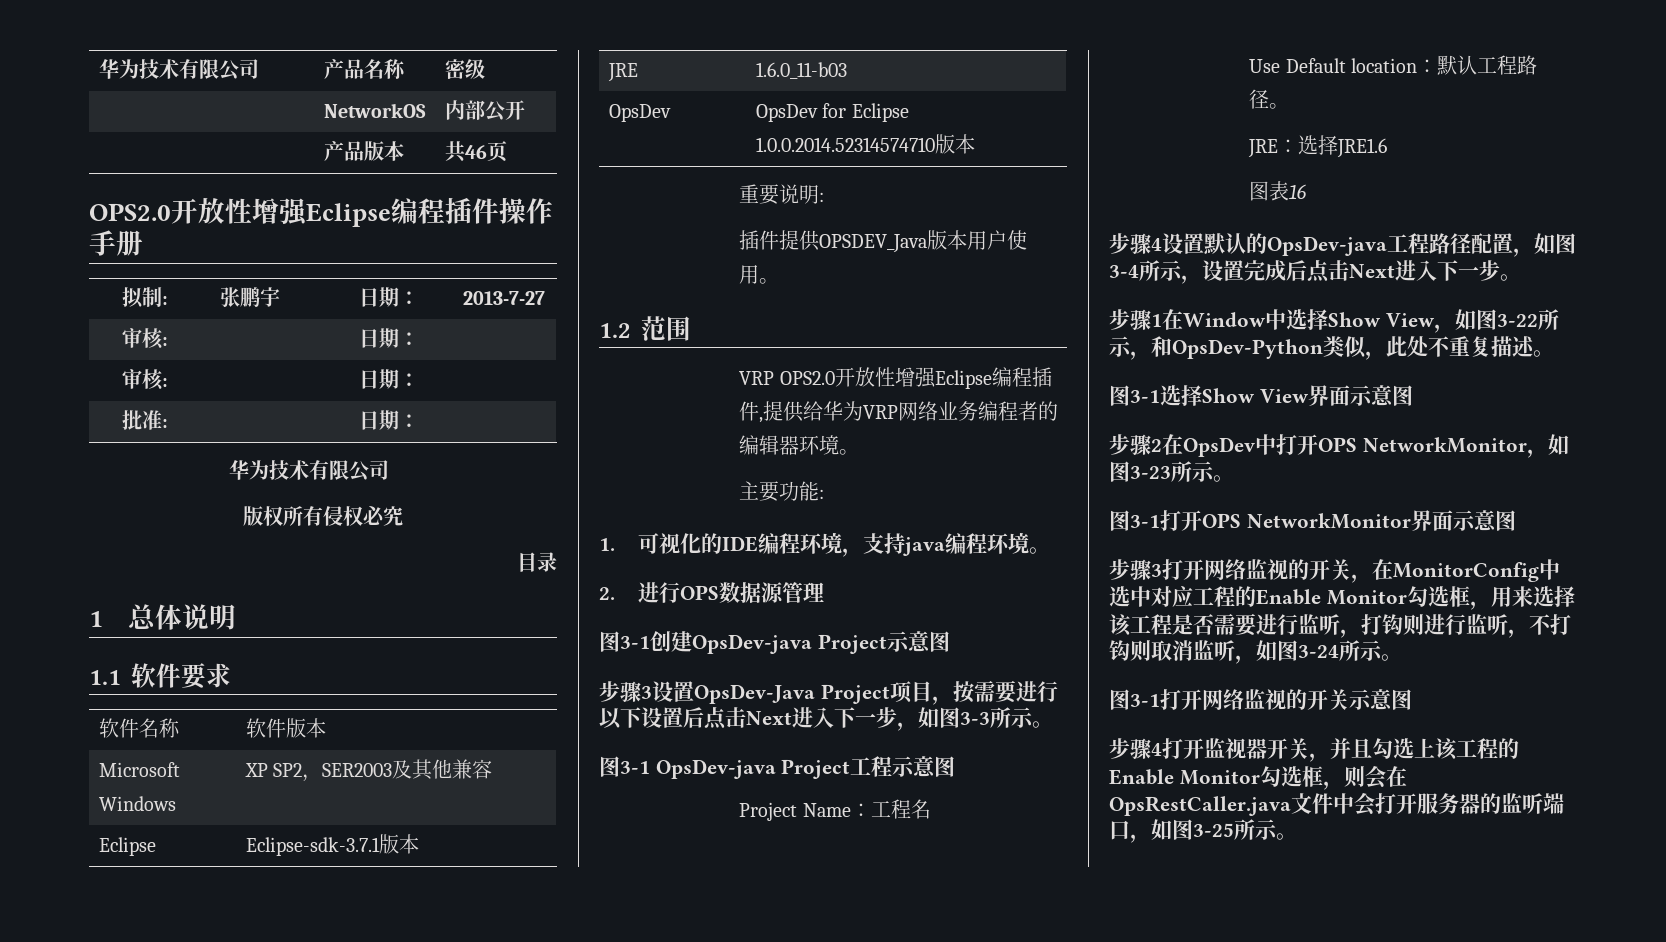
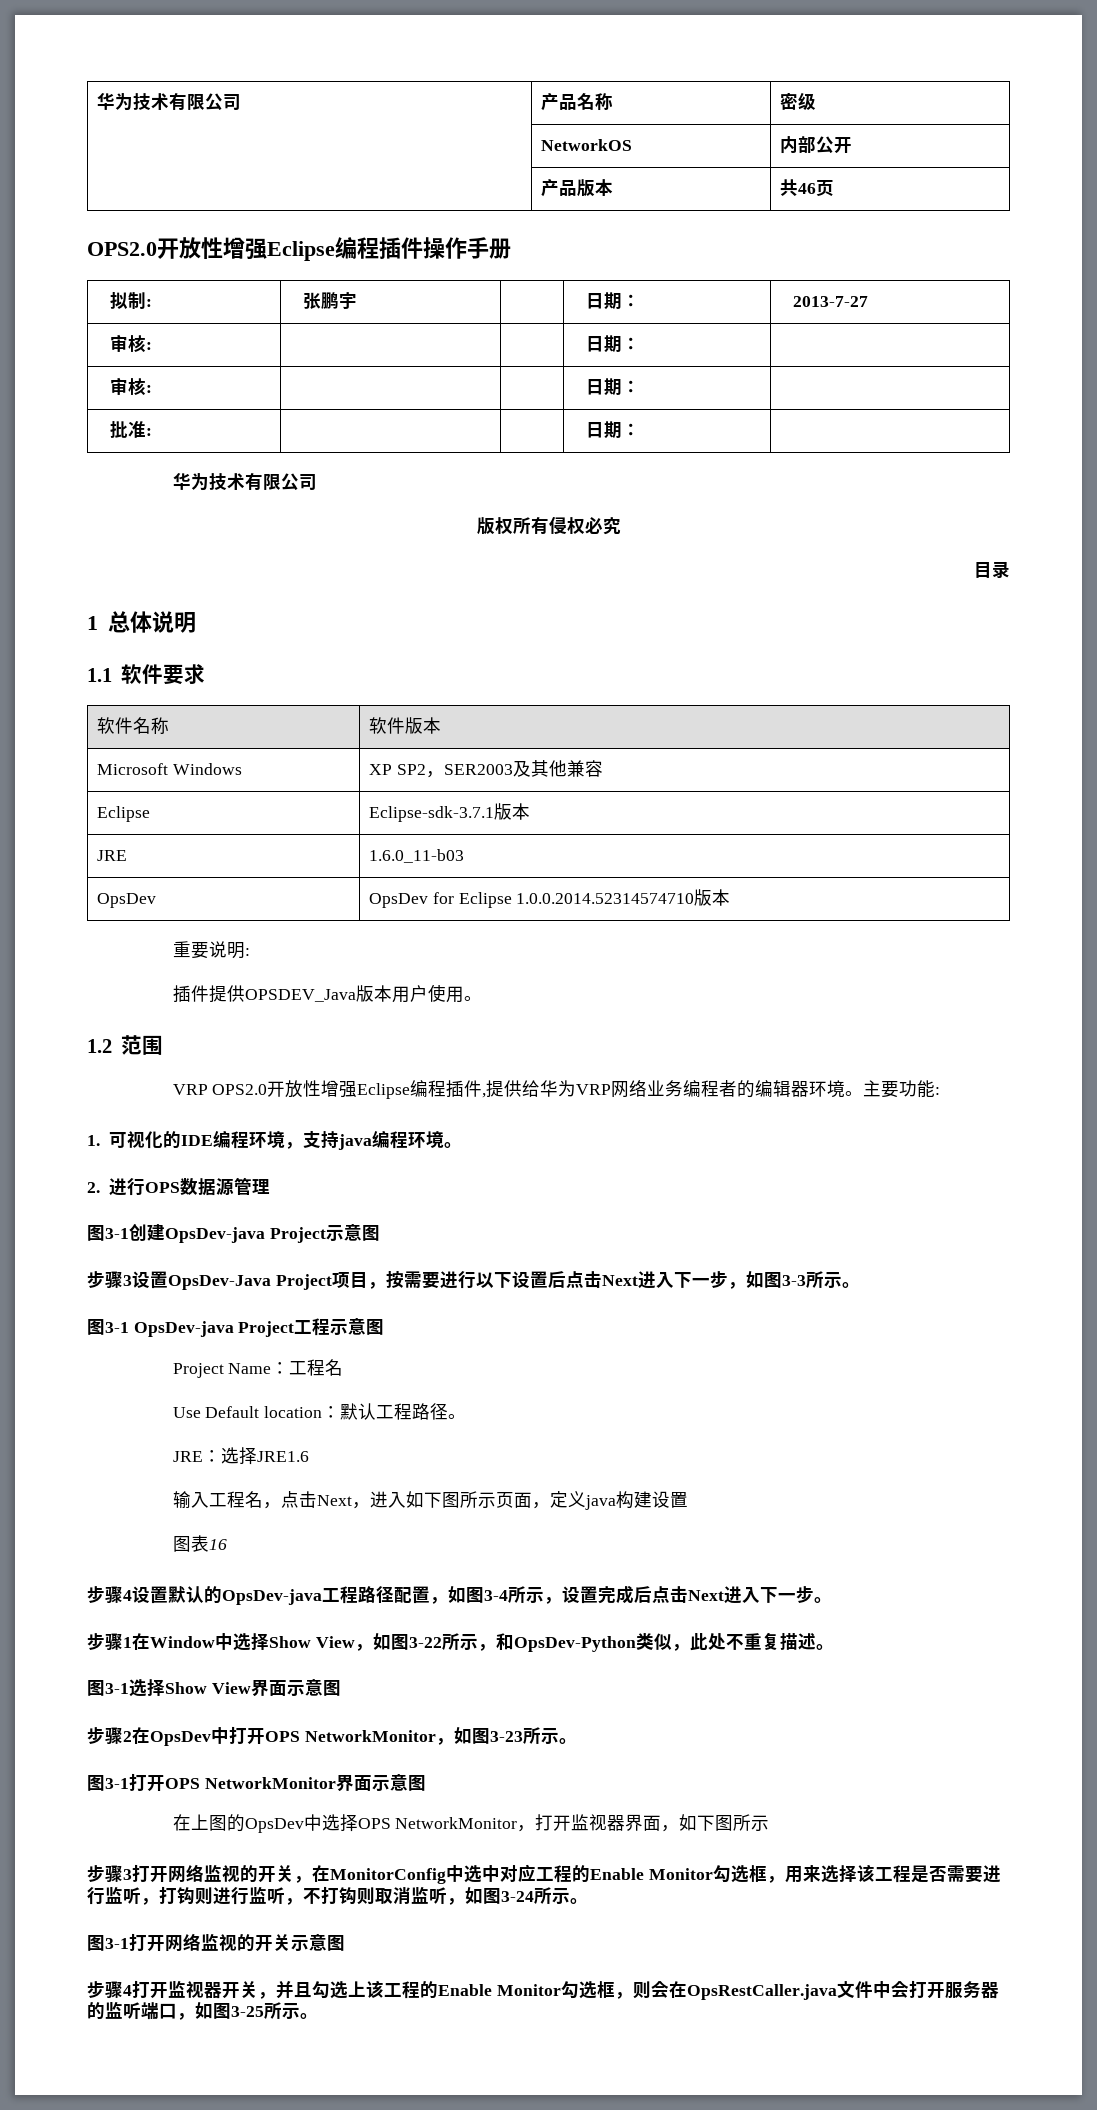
(860, 452) // -> (864, 1093) none
(1388, 148) none -> [172,1491,688,1510] // 输入工程名，点击Next，进入如下图所示页面，定义java构建设置
(1516, 520) none -> [172,1814,770,1833] // 在上图的OpsDev中选择OPS NetworkMonitor，打开监视器界面，如下图所示

